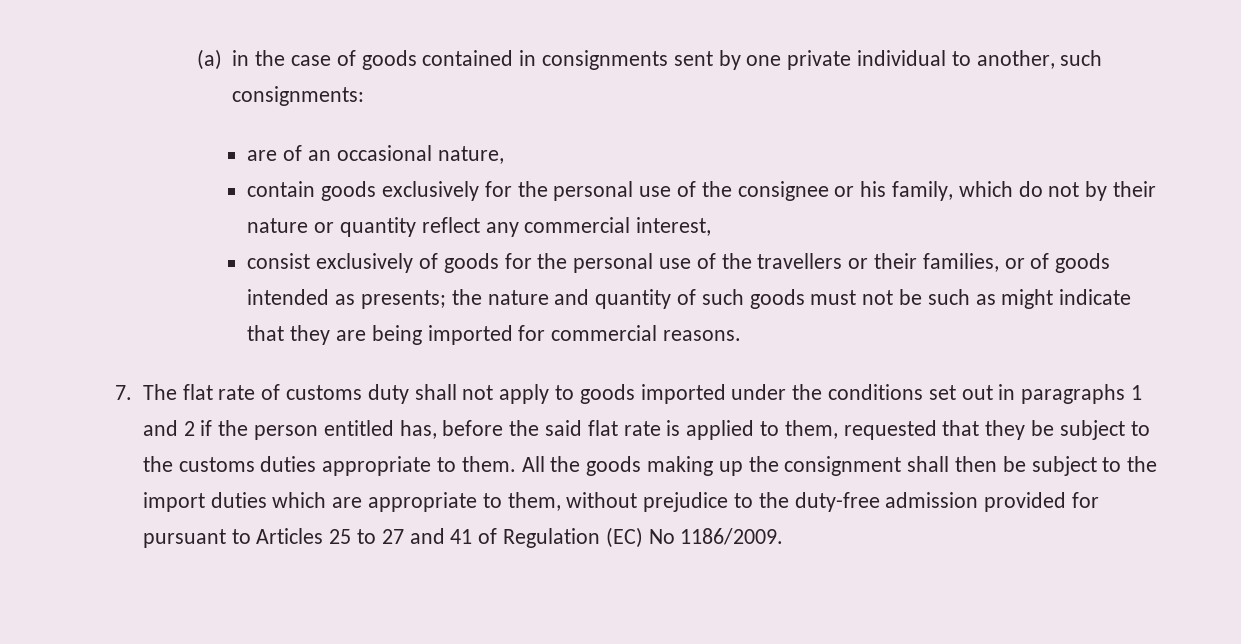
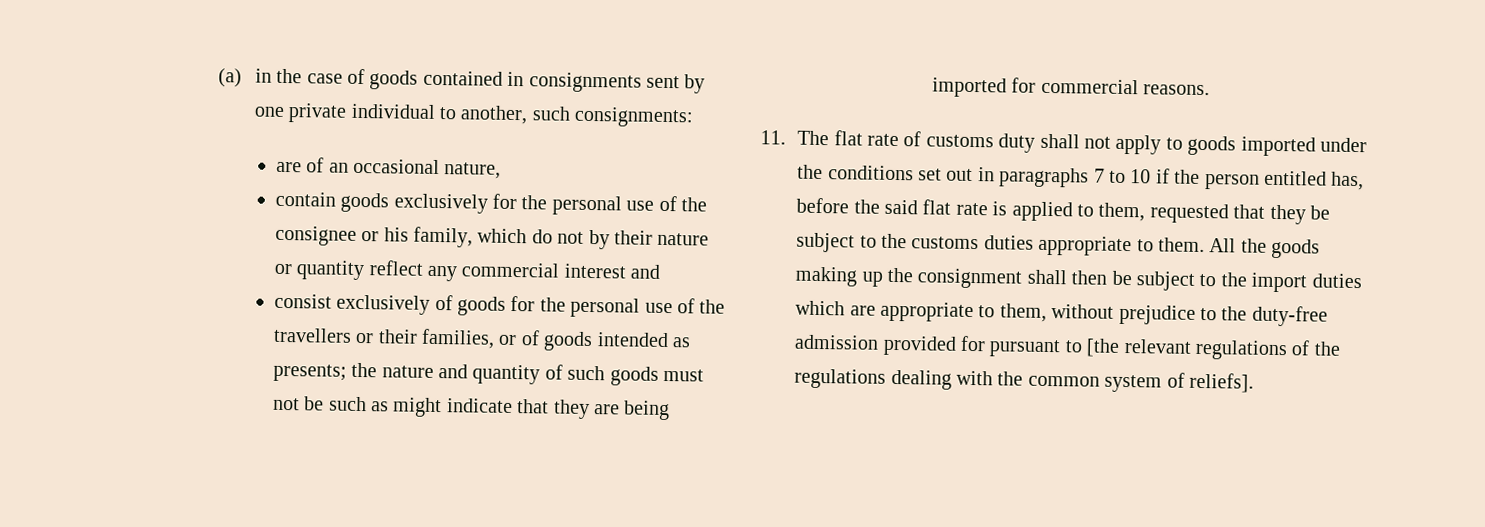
[636,217,712,236] interest, -> [563,263,661,279] interest and
[115,385,132,400] 7. -> [760,130,786,145] 11.
[1131,385,1143,400] [142,420,195,436] 1 and 2 -> [1093,168,1152,184] 7 to 10
[256,527,784,548] Articles 25 to 27 and 41 of Regulation (EC) No 1186/2009. -> [1086,338,1341,361] [794,368,1255,393] [the relevant regulations of the regulations dealing with the common system of reliefs].

